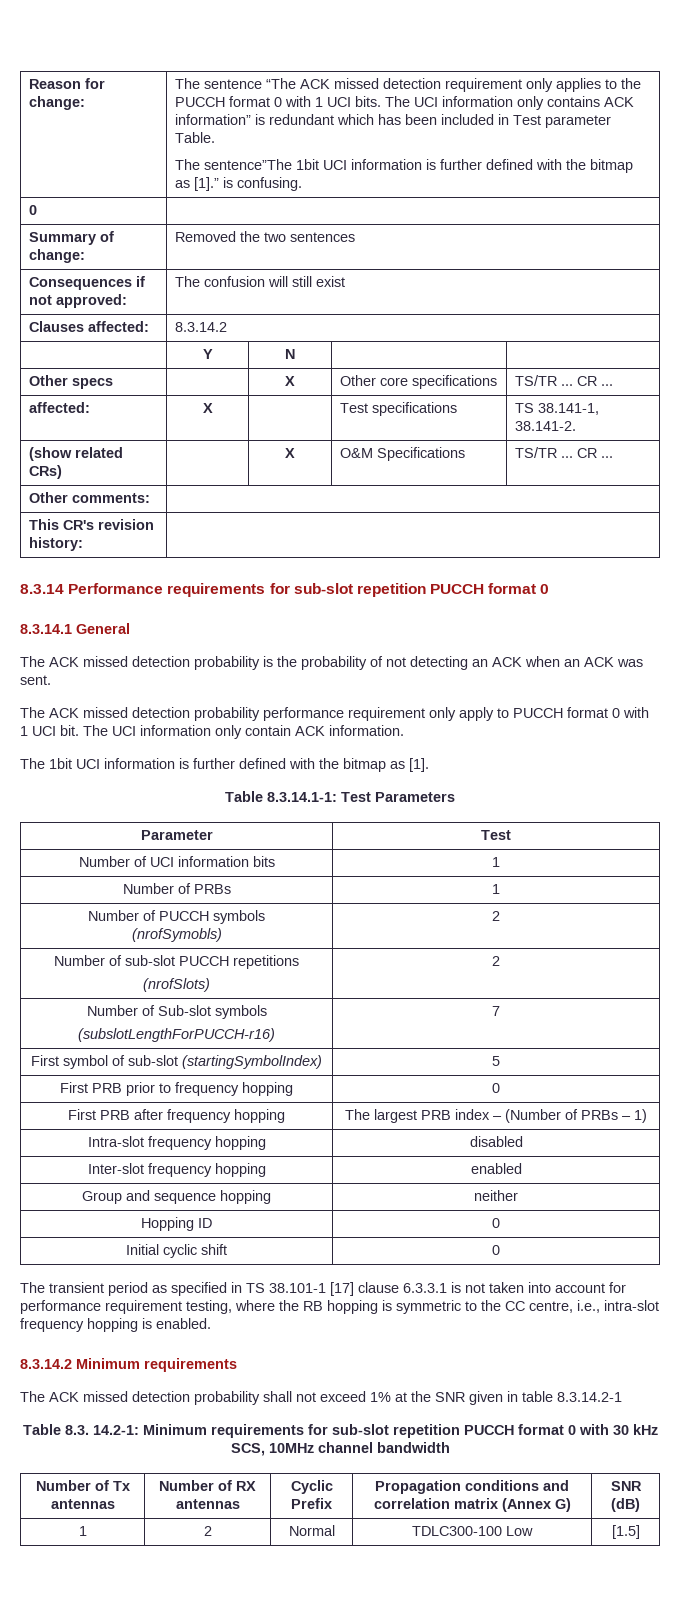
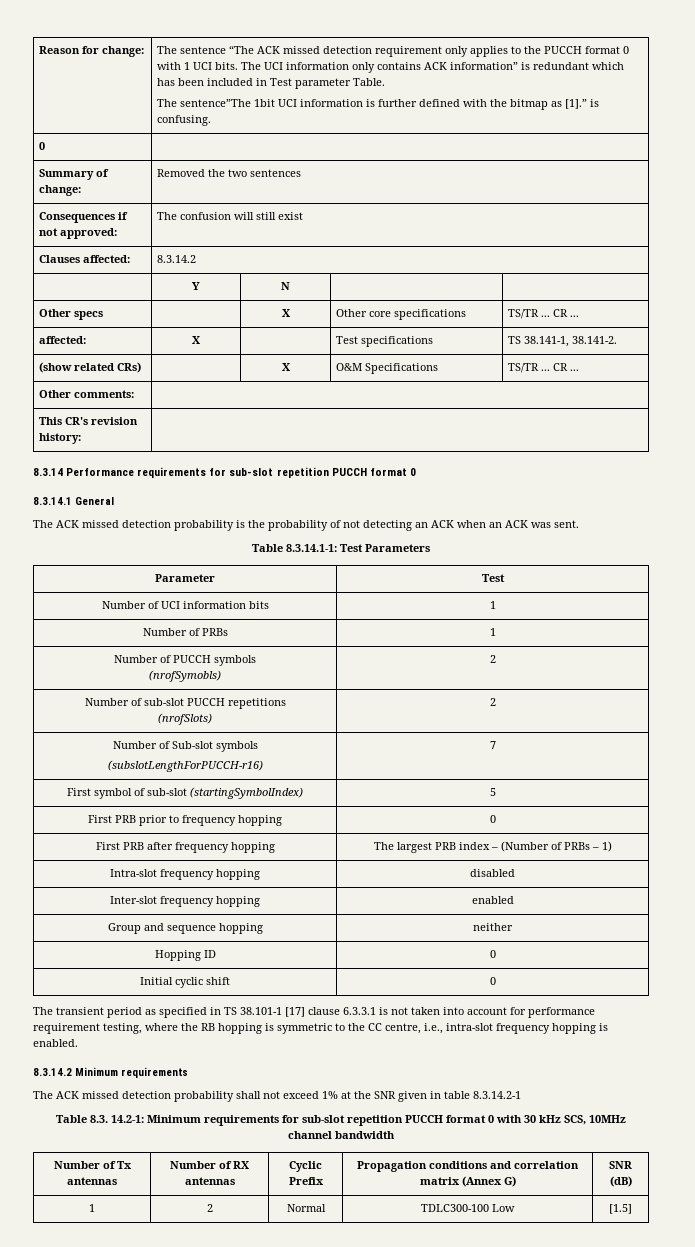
[20,707,649,721] [20,725,404,739] [20,758,429,772] // The ACK missed detection probability performance requirement only apply to PUCCH format 0 with 1 UCI bit. The UCI information only contain ACK information. // The 1bit UCI information is further defined with the bitmap as [1]. -> (579, 524) none

